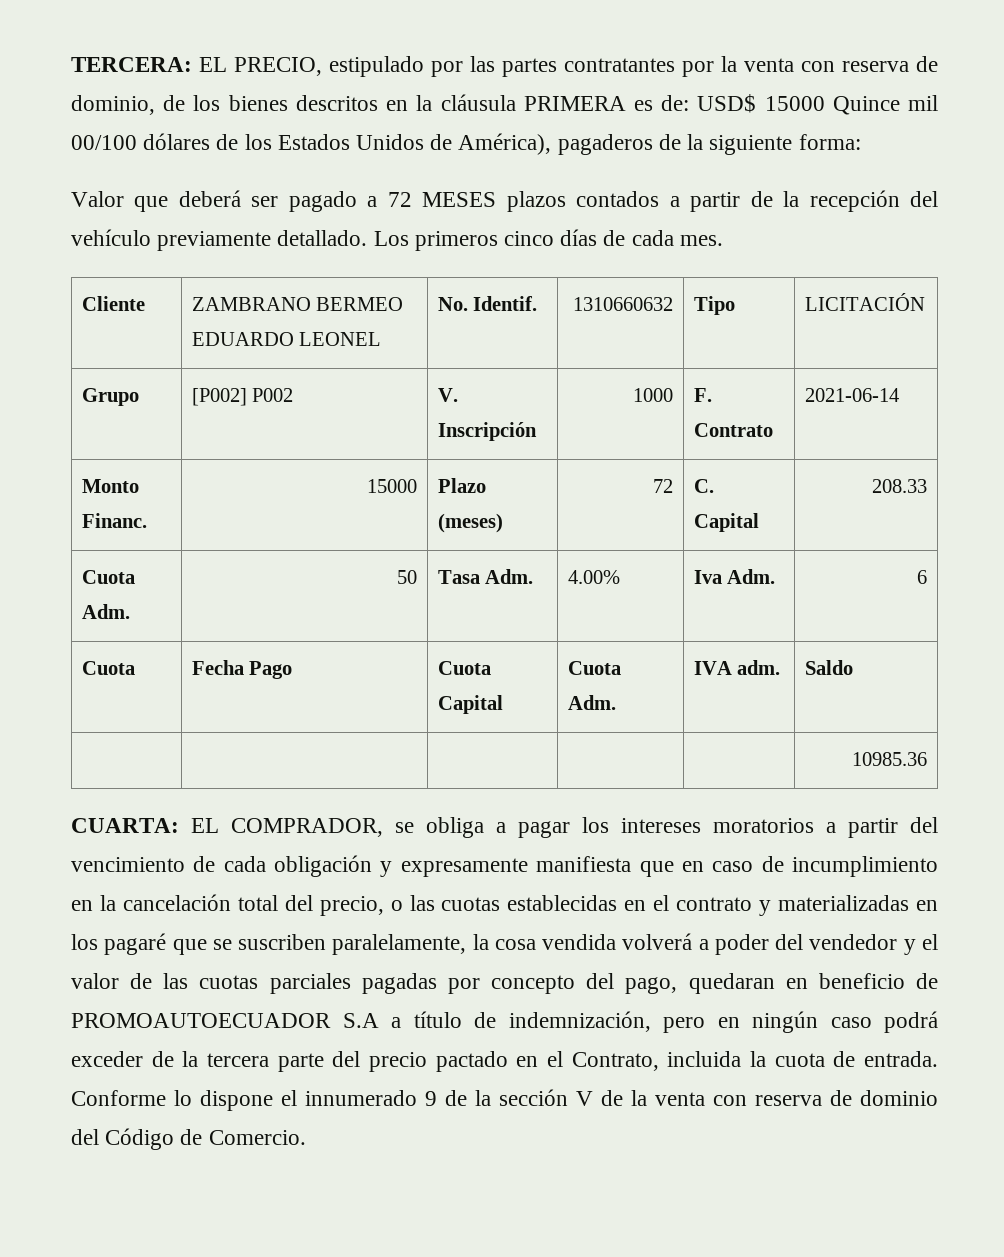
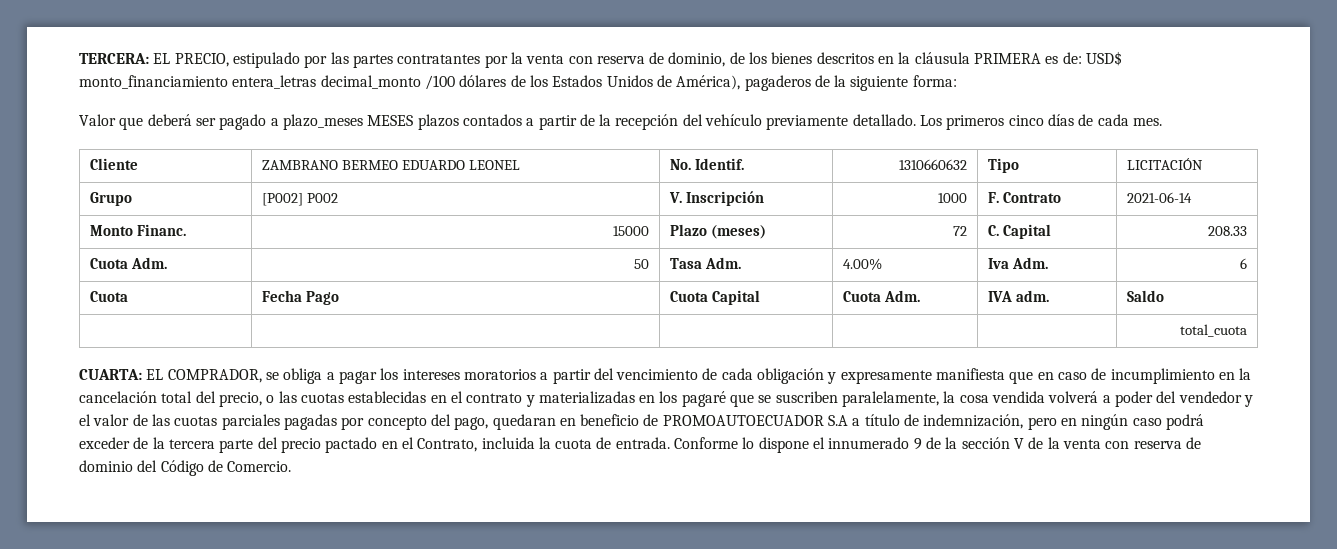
[764,95,938,115] [71,135,137,150] 15000 Quince mil 00/100 -> [79,75,455,90] monto_financiamiento entera_letras decimal_monto /100
[387,192,412,207] 72 -> [282,114,363,130] plazo_meses
[852,752,928,766] 10985.36 -> [1180,324,1248,337] total_cuota

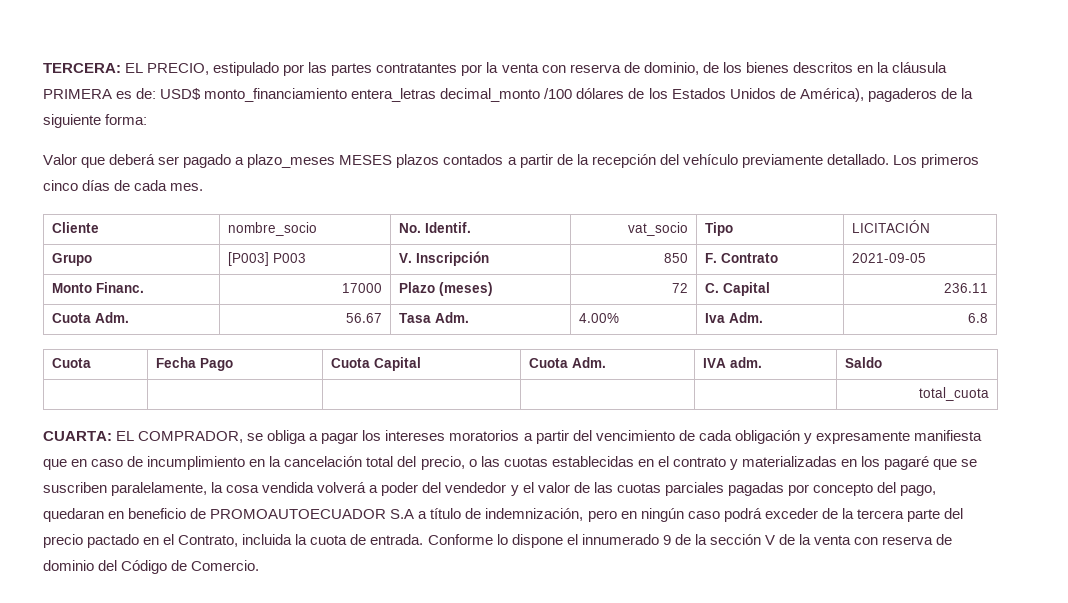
[261,160,520,170] ZAMBRANO BERMEO EDUARDO LEONEL -> [228,222,318,236] nombre_socio
[899,159,968,170] 1310660632 -> [627,222,688,236] vat_socio
[261,193,338,206] [P002] P002 -> [228,252,307,266] [P003] P003
[938,193,968,203] 1000 -> [663,253,688,263] 850
[1126,192,1192,203] 2021-06-14 -> [852,253,927,263] 2021-09-05
[613,226,650,236] 15000 -> [341,283,382,293] 17000
[1208,226,1248,236] [89,257,167,269] [634,259,650,269] 208.33 // Cuota Adm. | 50 -> [943,283,988,293] [52,312,130,323] [345,313,382,323] 236.11 // Cuota Adm. | 56.67
[1240,258,1248,269] 6 -> [967,313,988,323] 6.8

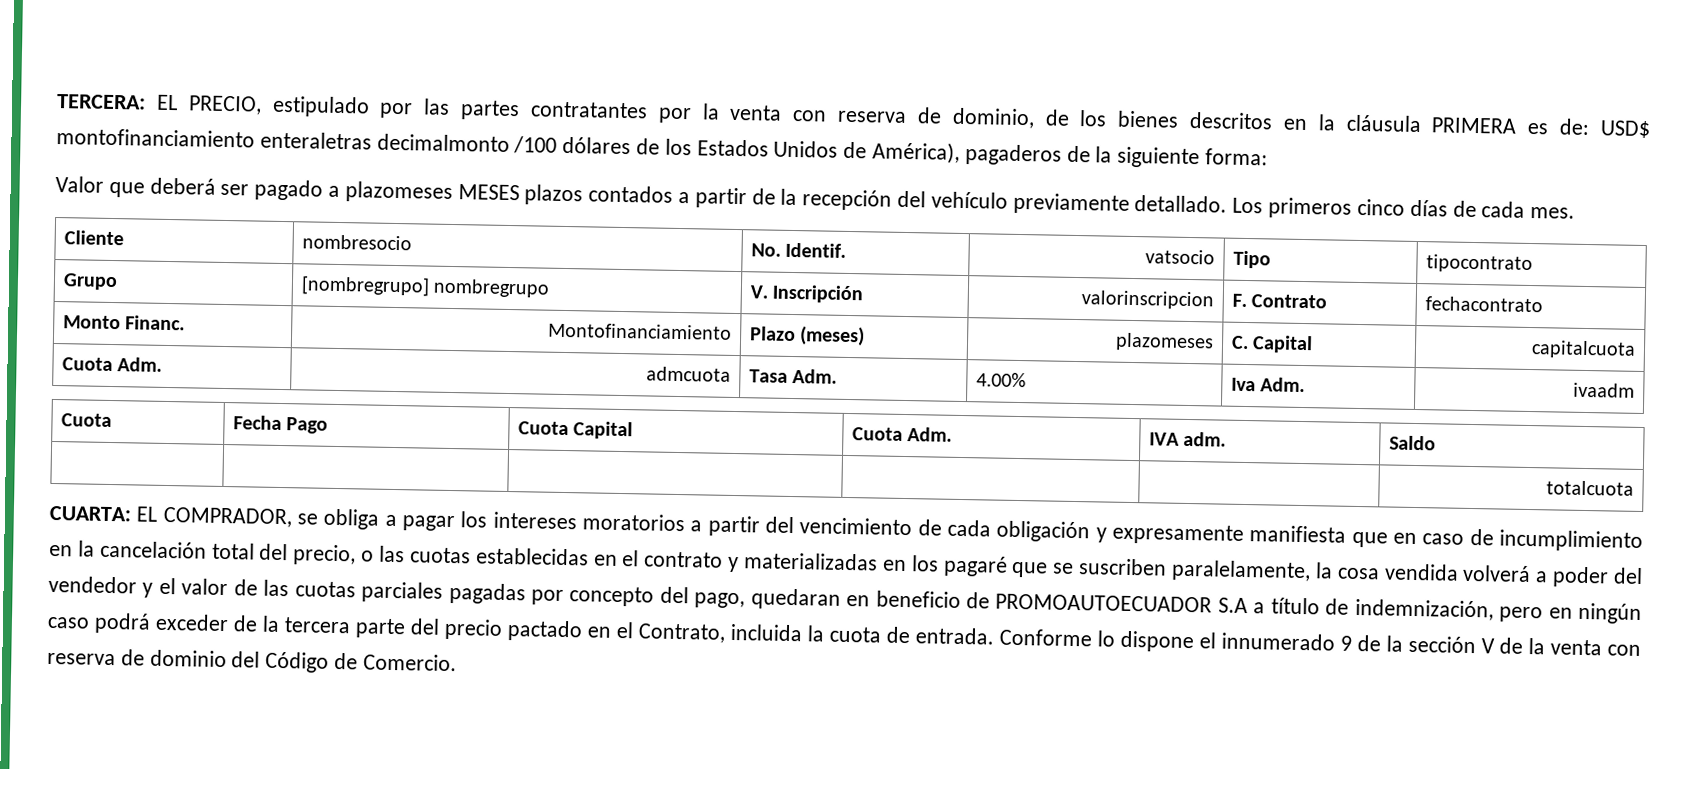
[204,88,541,102] monto_financiamiento entera_letras decimal_monto -> [56,128,510,152] montofinanciamiento enteraletras decimalmonto
[247,154,336,168] plazo_meses -> [344,181,453,203] plazomeses
[228,222,318,236] nombre_socio -> [301,234,412,251] nombresocio
[627,222,688,236] vat_socio -> [1145,249,1216,265] vatsocio
[852,220,931,233] LICITACIÓN -> [1425,254,1533,274] tipocontrato
[228,252,307,266] [P003] P003 -> [300,275,550,298] [nombregrupo] nombregrupo
[663,253,688,263] 850 -> [1081,290,1215,310] valorinscripcion
[852,253,927,263] 2021-09-05 -> [1424,296,1543,313] fechacontrato
[341,283,382,293] 17000 -> [548,322,733,340] Montofinanciamiento
[671,283,688,293] 72 -> [1115,332,1215,352] plazomeses
[943,283,988,293] [52,312,130,323] [345,313,382,323] 236.11 // Cuota Adm. | 56.67 -> [1531,340,1637,359] [61,357,162,372] [646,366,732,382] capitalcuota // Cuota Adm. | admcuota
[967,313,988,323] 6.8 -> [1573,382,1636,398] ivaadm
[918,387,989,401] total_cuota -> [1546,480,1635,496] totalcuota

